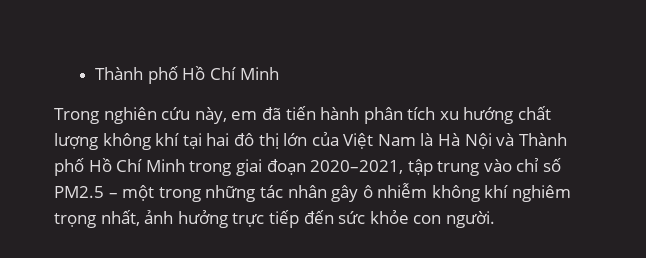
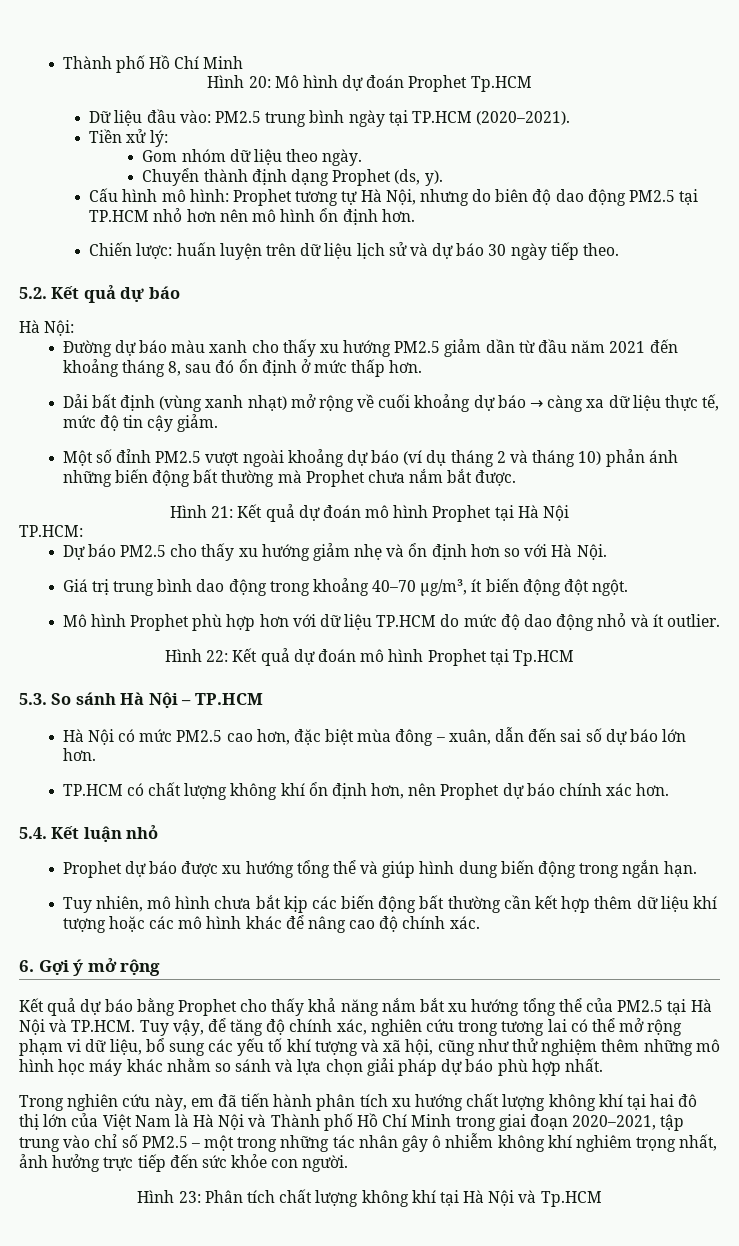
[95,66,279,84] Thành phố Hồ Chí Minh -> [62,55,244,73] [207,75,532,92] [89,109,571,127] [89,129,168,147] [142,149,363,166] [142,168,443,186] [89,188,699,206] [89,208,415,225] [89,242,619,260] [19,285,180,303] [19,320,75,336] [62,339,678,357] [62,359,423,377] [62,394,720,412] [62,414,219,432] [62,449,678,467] [62,469,517,487] [169,504,570,522] [19,525,83,537] [62,543,607,561] [62,578,629,596] [62,613,720,631] [165,648,574,666] [19,692,263,708] [62,727,687,746] [62,748,96,761] [62,782,670,800] [19,825,159,842] [62,860,697,878] [62,895,717,913] [62,915,480,933] [19,958,161,976] [19,998,712,1016] [19,1018,683,1036] [19,1038,720,1056] [19,1058,603,1076] Thành phố Hồ Chí Minh // Hình 20: Mô hình dự đoán Prophet Tp.HCM // Dữ liệu đầu vào: PM2.5 trung bình ngày tại TP.HCM (2020–2021). // Tiền xử lý: // Gom nhóm dữ liệu theo ngày. // Chuyển thành định dạng Prophet (ds, y). // Cấu hình mô hình: Prophet tương tự Hà Nội, nhưng do biên độ dao động PM2.5 tại TP.HCM nhỏ hơn nên mô hình ổn định hơn. // Chiến lược: huấn luyện trên dữ liệu lịch sử và dự báo 30 ngày tiếp theo. // 5.2. Kết quả dự báo // Hà Nội: // Đường dự báo màu xanh cho thấy xu hướng PM2.5 giảm dần từ đầu năm 2021 đến khoảng tháng 8, sau đó ổn định ở mức thấp hơn. // Dải bất định (vùng xanh nhạt) mở rộng về cuối khoảng dự báo → càng xa dữ liệu thực tế, mức độ tin cậy giảm. // Một số đỉnh PM2.5 vượt ngoài khoảng dự báo (ví dụ tháng 2 và tháng 10) phản ánh những biến động bất thường mà Prophet chưa nắm bắt được. // Hình 21: Kết quả dự đoán mô hình Prophet tại Hà Nội // TP.HCM: // Dự báo PM2.5 cho thấy xu hướng giảm nhẹ và ổn định hơn so với Hà Nội. // Giá trị trung bình dao động trong khoảng 40–70 µg/m³, ít biến động đột ngột. // Mô hình Prophet phù hợp hơn với dữ liệu TP.HCM do mức độ dao động nhỏ và ít outlier. // Hình 22: Kết quả dự đoán mô hình Prophet tại Tp.HCM // 5.3. So sánh Hà Nội – TP.HCM // Hà Nội có mức PM2.5 cao hơn, đặc biệt mùa đông – xuân, dẫn đến sai số dự báo lớn hơn. // TP.HCM có chất lượng không khí ổn định hơn, nên Prophet dự báo chính xác hơn. // 5.4. Kết luận nhỏ // Prophet dự báo được xu hướng tổng thể và giúp hình dung biến động trong ngắn hạn. // Tuy nhiên, mô hình chưa bắt kịp các biến động bất thường cần kết hợp thêm dữ liệu khí tượng hoặc các mô hình khác để nâng cao độ chính xác. // 6. Gợi ý mở rộng // Kết quả dự báo bằng Prophet cho thấy khả năng nắm bắt xu hướng tổng thể của PM2.5 tại Hà Nội và TP.HCM. Tuy vậy, để tăng độ chính xác, nghiên cứu trong tương lai có thể mở rộng phạm vi dữ liệu, bổ sung các yếu tố khí tượng và xã hội, cũng như thử nghiệm thêm những mô hình học máy khác nhằm so sánh và lựa chọn giải pháp dự báo phù hợp nhất.
(495, 219) none -> [137,1189,602,1207] // Hình 23: Phân tích chất lượng không khí tại Hà Nội và Tp.HCM

